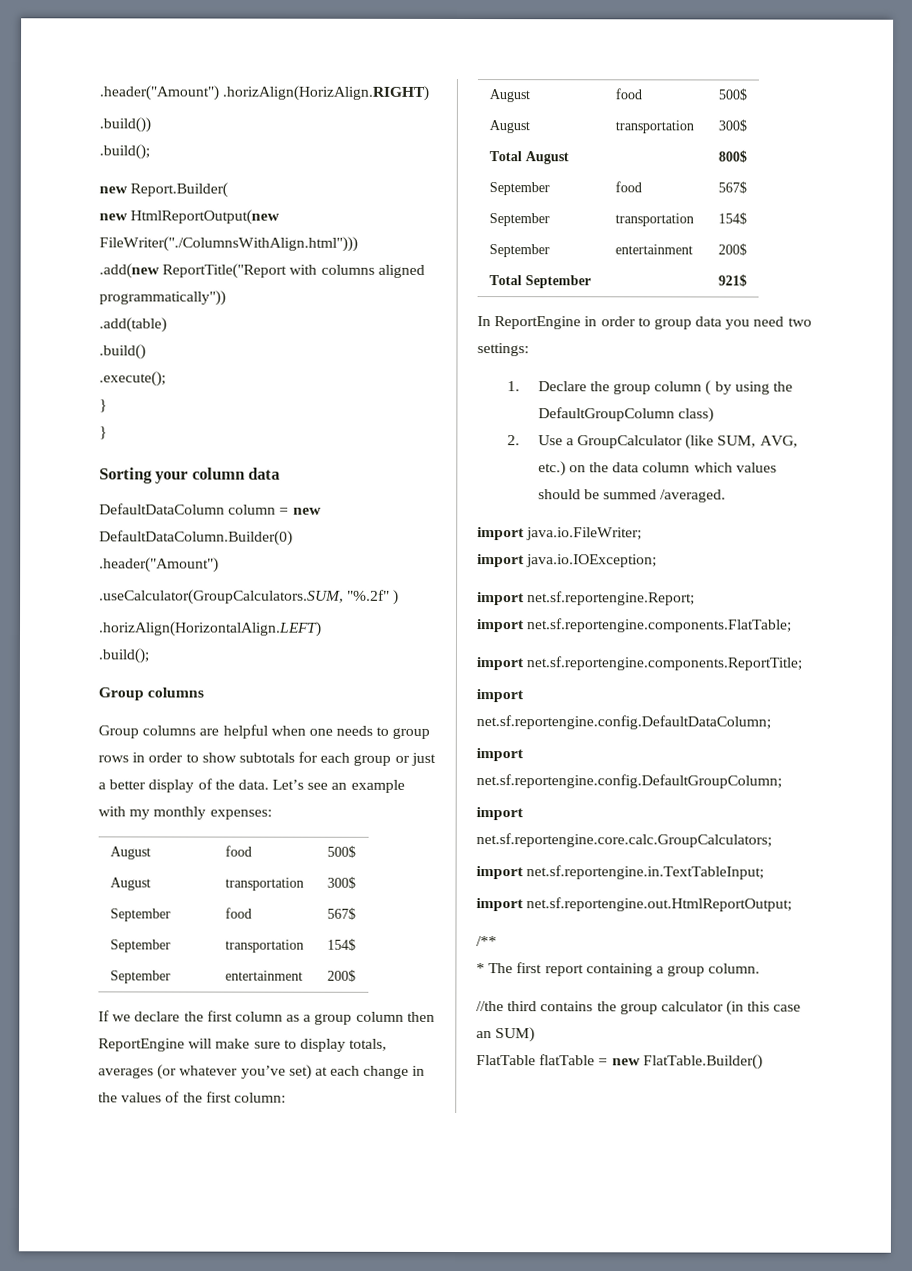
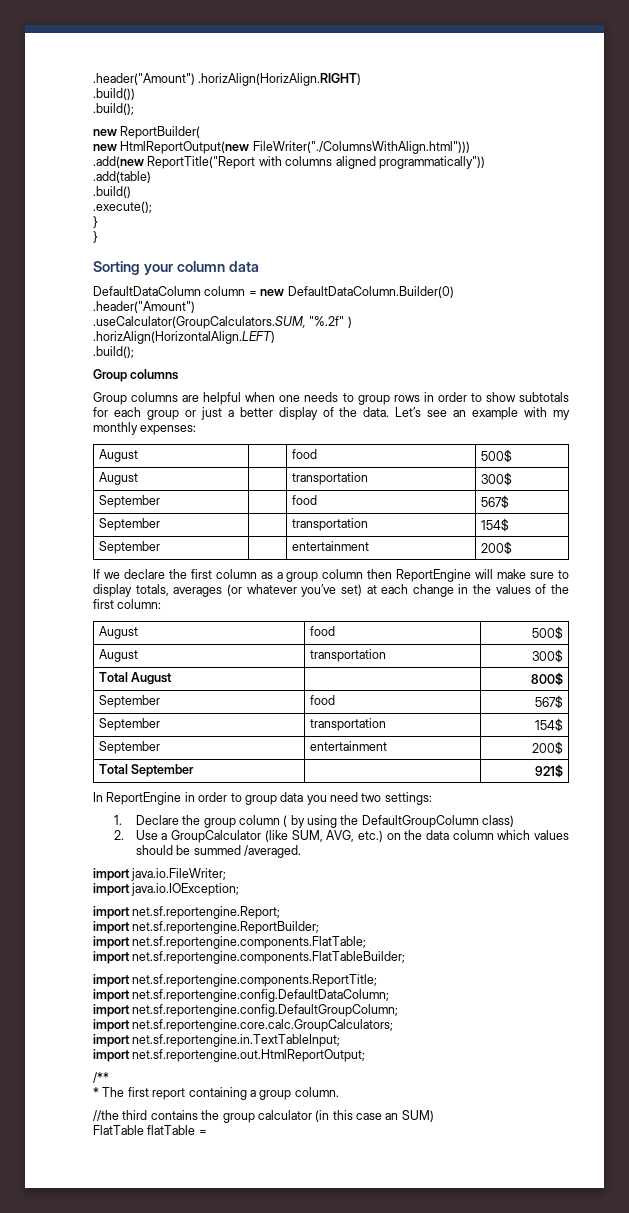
[130,182,229,198] Report.Builder( -> [120,126,201,139] ReportBuilder(
(696, 598) none -> [93,921,320,934] // import net.sf.reportengine.ReportBuilder;
(793, 625) none -> [93,951,406,964] // import net.sf.reportengine.components.FlatTableBuilder;
[611,1054,763,1070] new FlatTable.Builder() -> (207, 1132) none

